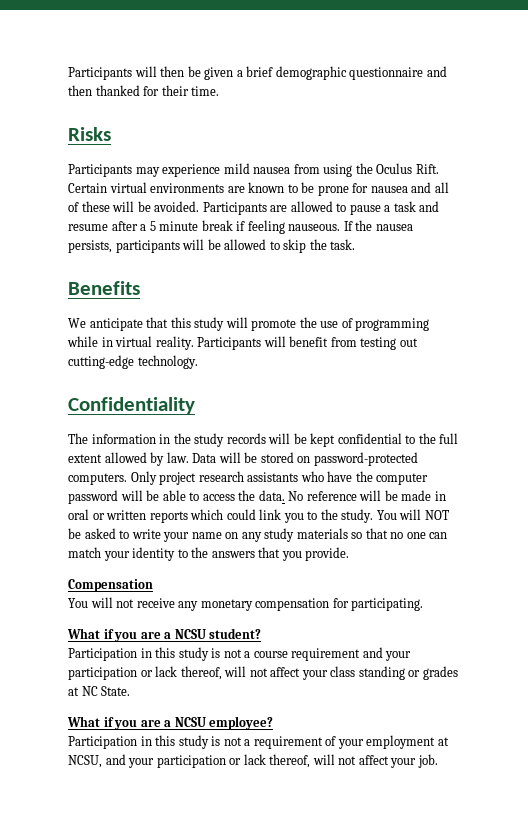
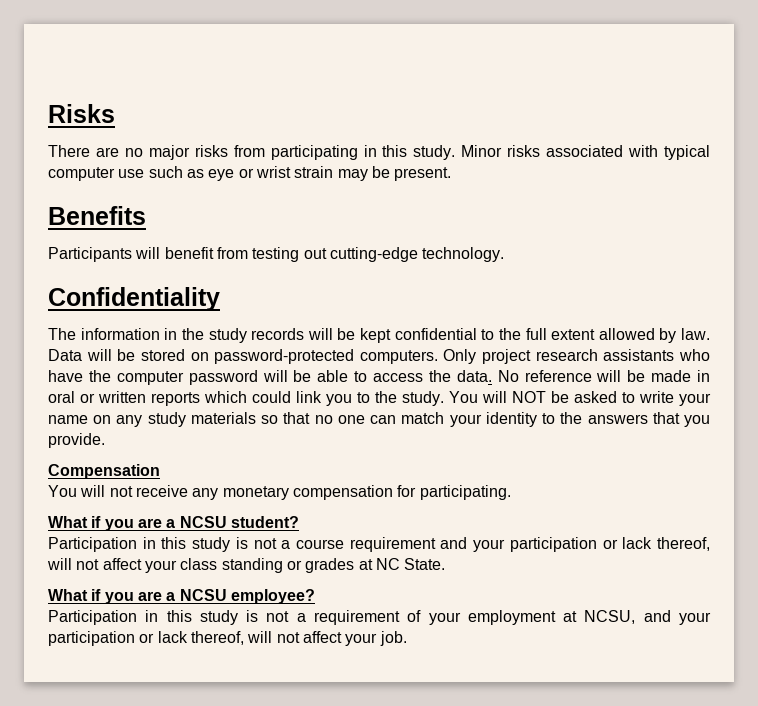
[68,66,447,80] [68,85,220,96] [68,127,111,141] [68,163,439,177] [68,182,449,196] [68,201,440,215] [68,220,413,234] [68,239,356,253] [68,281,140,295] [68,317,430,331] [67,336,194,350] Participants will then be given a brief demographic questionnaire and then thanked for their time. // Risks // Participants may experience mild nausea from using the Oculus Rift. Certain virtual environments are known to be prone for nausea and all of these will be avoided. Participants are allowed to pause a task and resume after a 5 minute break if feeling nauseous. If the nausea persists, participants will be allowed to skip the task. // Benefits // We anticipate that this study will promote the use of programming while in virtual reality. -> [48,104,115,123] [48,145,711,160] [48,166,452,181] [48,206,146,225] Risks // There are no major risks from participating in this study. Minor risks associated with typical computer use such as eye or wrist strain may be present. // Benefits //

